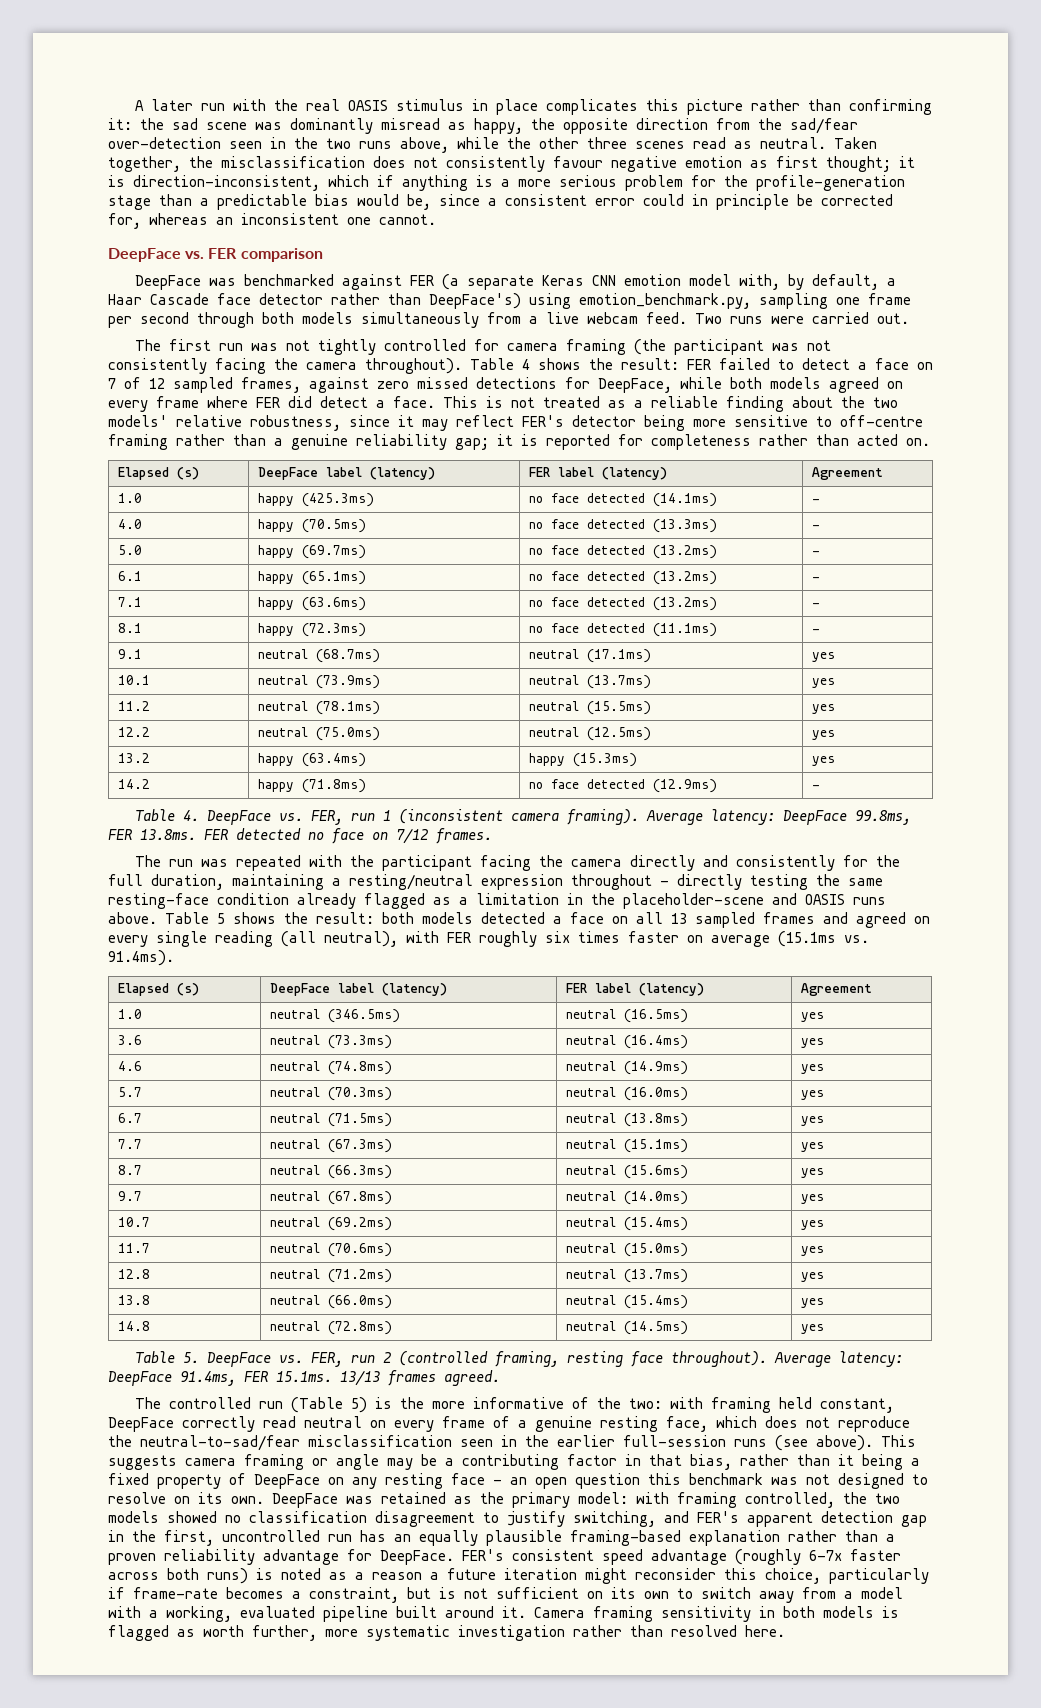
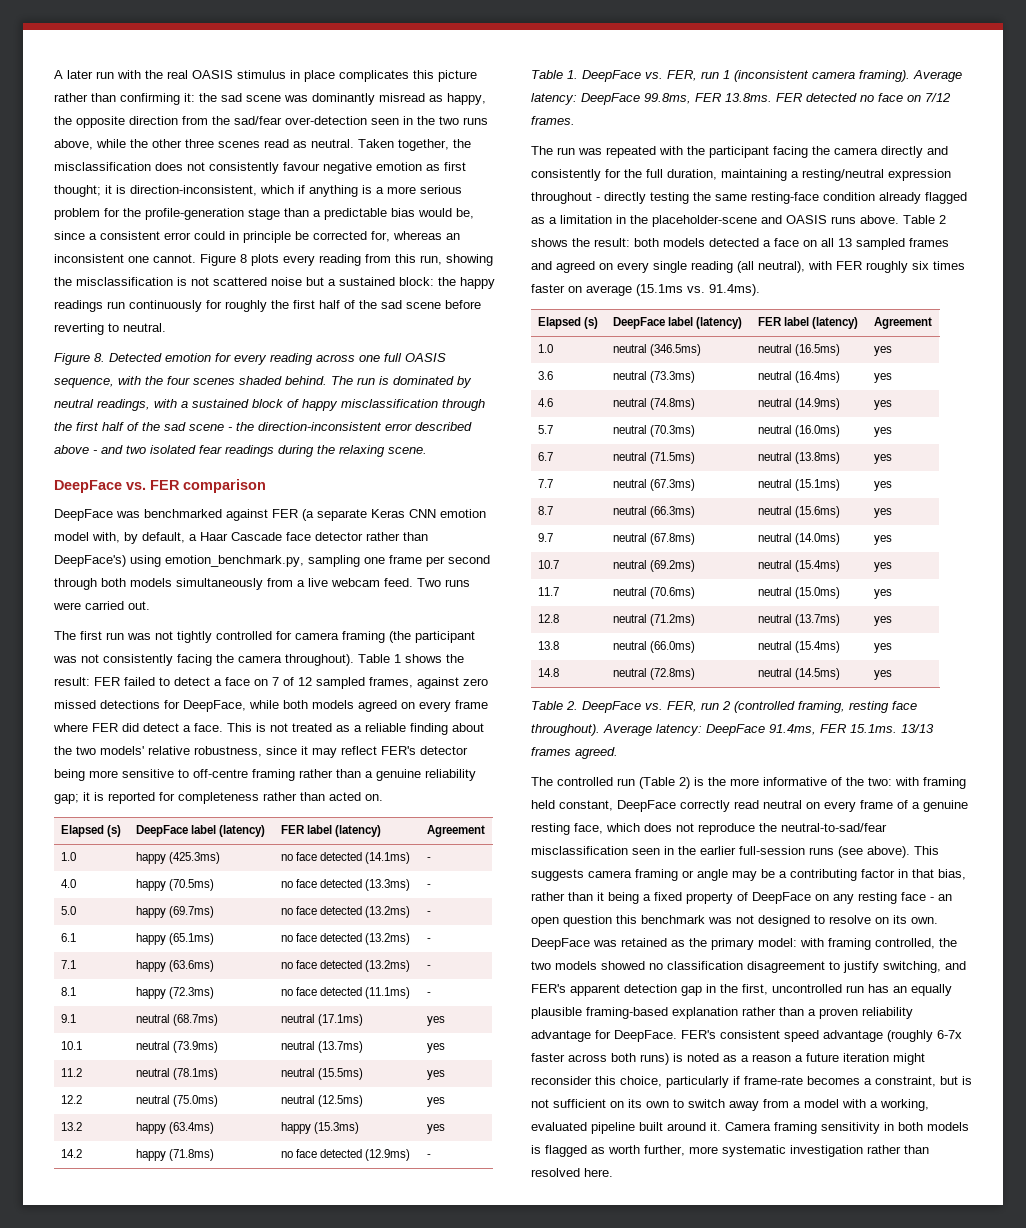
(436, 219) none -> [200,254,493,266] [54,277,495,289] [54,300,481,312] [54,323,166,335] [54,353,446,365] [54,376,472,388] [54,399,485,411] [54,422,472,431] [54,445,427,457] Figure 8 plots every reading from this run, showing the misclassification is not scattered noise but a sustained block: the happy readings run continuously for roughly the first half of the sad scene before reverting to neutral. // Figure 8. Detected emotion for every reading across one full OASIS sequence, with the four scenes shaded behind. The run is dominated by neutral readings, with a sustained block of happy misclassification through the first half of the sad scene - the direction-inconsistent error described above - and two isolated fear readings during the relaxing scene.
[522,359,530,370] 4 -> [394,654,401,663] 1
[183,810,200,821] 4. -> [567,70,578,79] 1.
[217,913,225,924] 5 -> [939,215,946,224] 2
[183,1352,200,1363] 5. -> [566,701,578,710] 2.
[351,1397,368,1413] 5) -> [679,777,690,789] 2)

